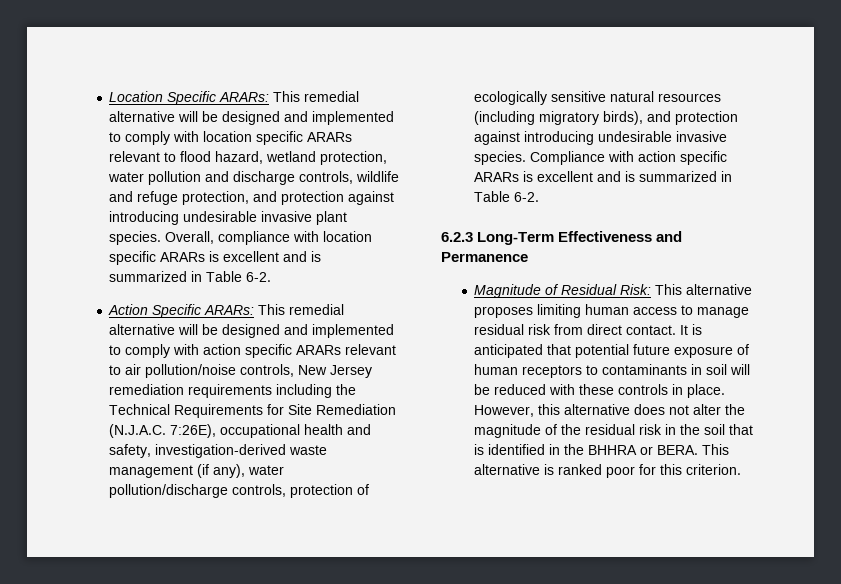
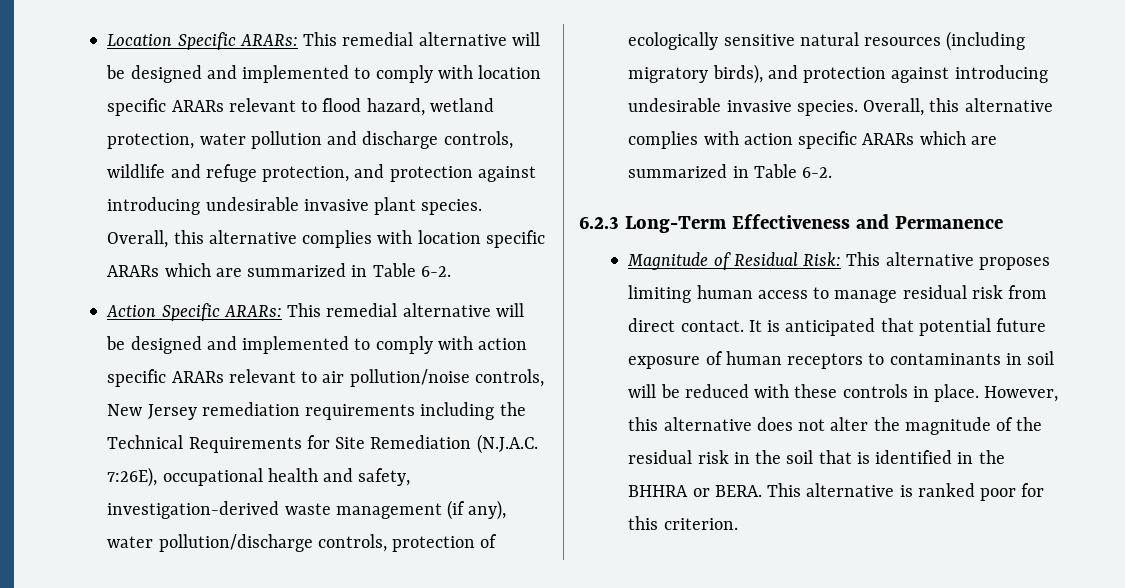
[218,231,373,245] [109,251,322,265] compliance with location specific ARARs is excellent and is -> [173,230,545,248] [107,263,242,277] this alternative complies with location specific ARARs which are
[530,151,728,165] [474,171,636,182] Compliance with action specific ARARs is excellent and is -> [863,98,1053,116] [628,131,997,149] Overall, this alternative complies with action specific ARARs which are

